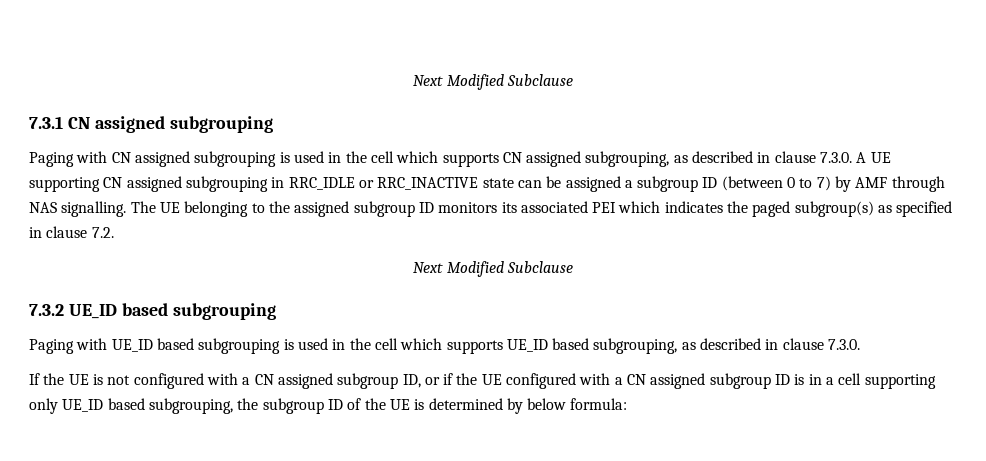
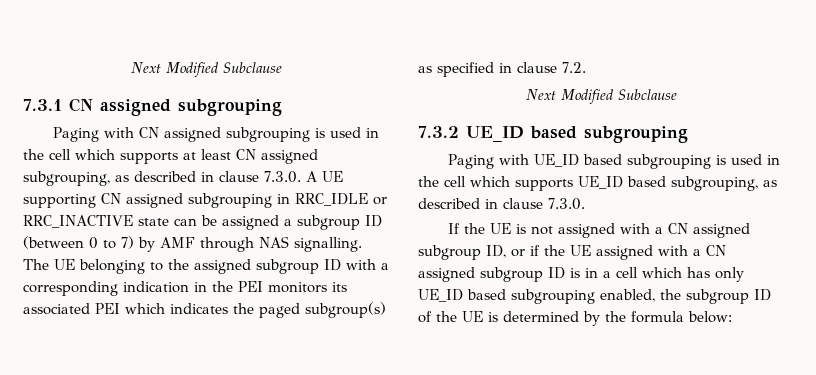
(499, 160) none -> [183,149,231,160] at least
(434, 207) none -> [346,259,389,270] [23,281,263,296] with a corresponding indication in the PEI
[133,373,204,389] configured -> [557,223,615,238] assigned
[506,373,577,389] configured -> [596,245,653,260] assigned
[864,374,936,389] supporting -> [642,267,710,278] which has
[148,398,233,414] subgrouping, -> [511,289,655,304] subgrouping enabled,
[527,398,628,410] below formula: -> [605,311,732,323] the formula below:

